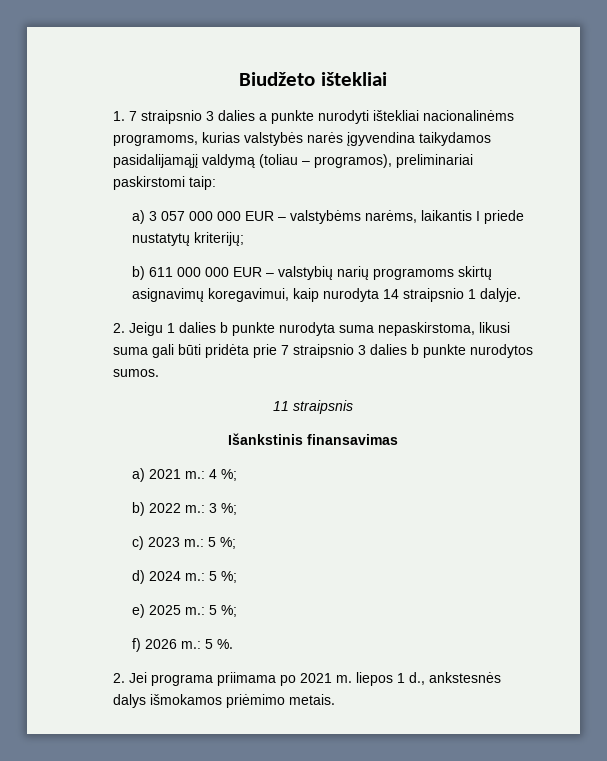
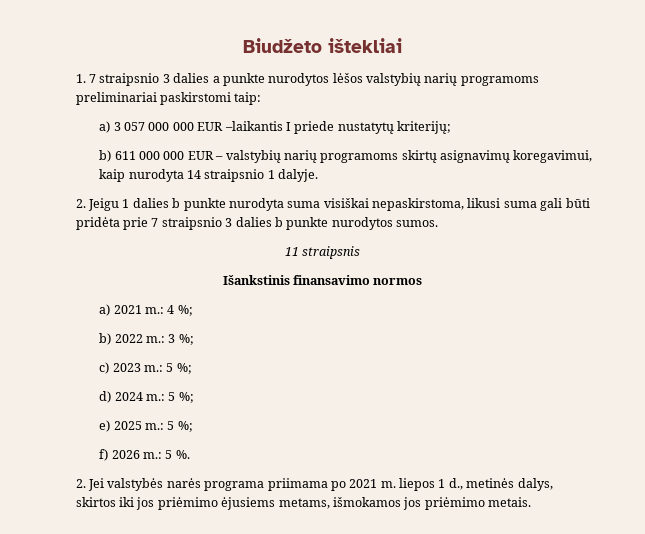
[317,110,514,124] [112,132,491,146] [112,154,392,168] nurodyti ištekliai nacionalinėms programoms, kurias valstybės narės įgyvendina taikydamos pasidalijamąjį valdymą (toliau – programos), -> [268,73,539,86] nurodytos lėšos valstybių narių programoms
[278,210,473,224] – valstybėms narėms, laikantis -> [224,121,283,131] –laikantis
(374, 329) none -> [323,198,369,208] visiškai
[307,434,398,445] finansavimas -> [293,275,423,285] finansavimo normos
(147, 677) none -> [107,478,201,491] valstybės narės
[428,672,501,683] [112,694,222,708] ankstesnės dalys išmokamos -> [466,478,553,491] [75,497,422,510] metinės dalys, skirtos iki jos priėmimo ėjusiems metams, išmokamos jos

